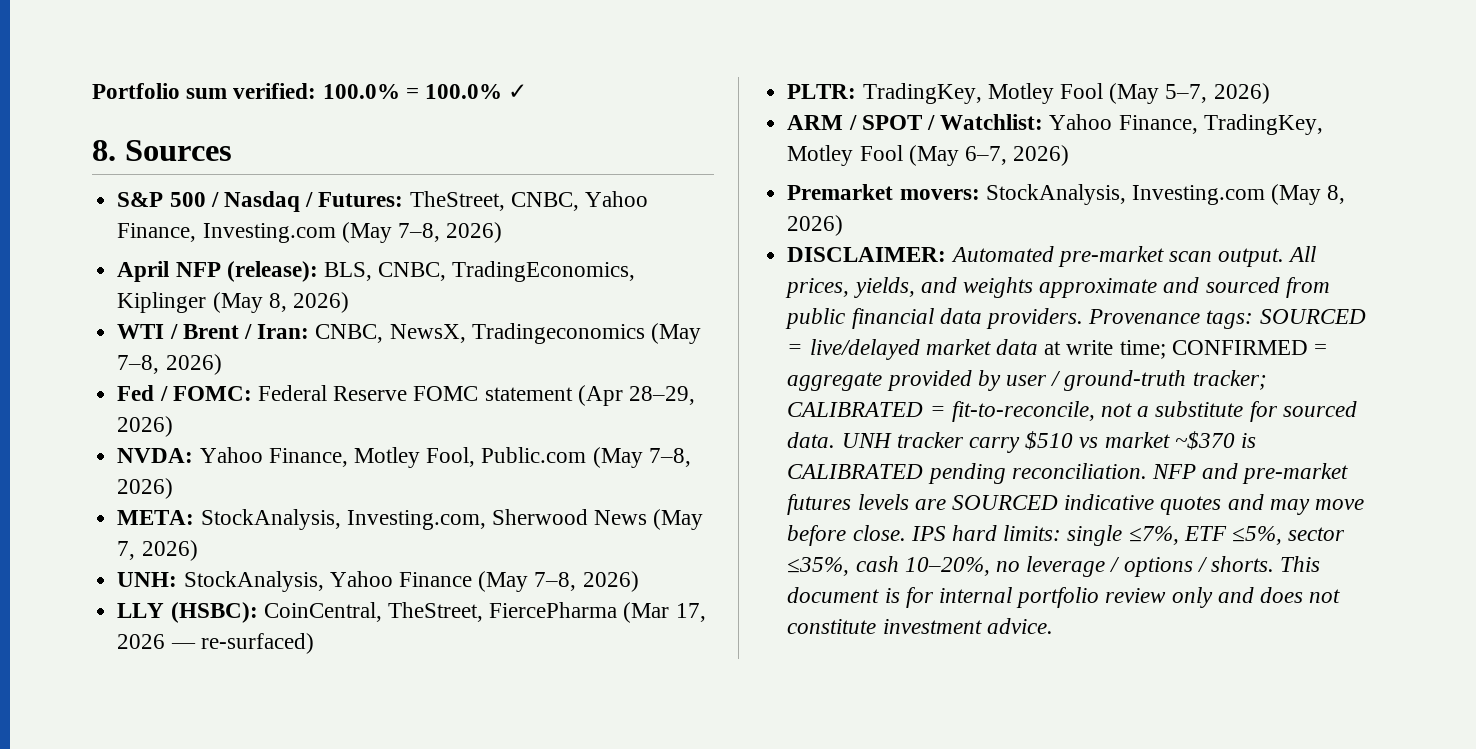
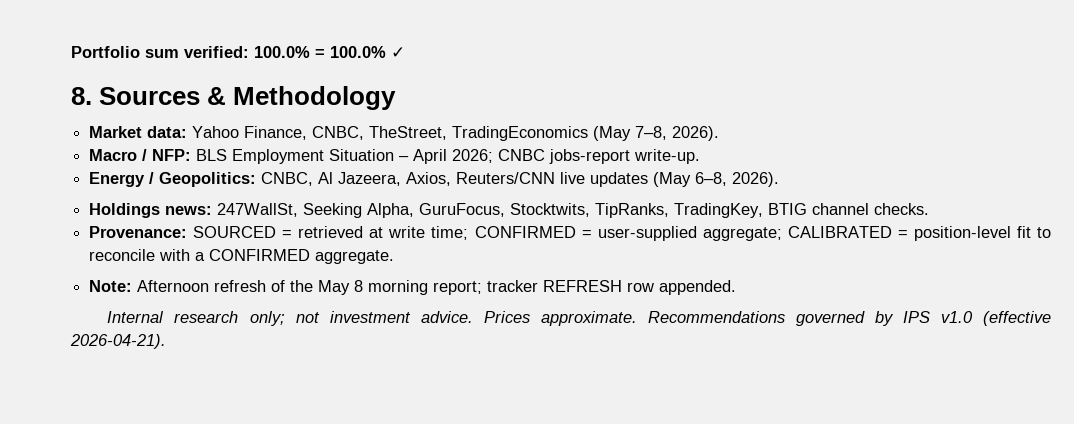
[117,191,648,212] [117,222,503,243] [117,261,636,282] [117,292,349,313] [117,323,701,344] [117,354,222,375] [117,385,695,406] [117,416,174,437] [117,447,691,468] [117,478,174,499] [117,509,704,530] [117,540,198,561] [117,571,639,592] [117,602,706,623] [117,633,314,654] [787,83,1270,104] [787,114,1323,135] [787,145,1070,166] [787,184,1346,205] [787,215,844,236] [787,246,1317,267] [785,277,1330,298] [785,308,1366,329] [787,339,1038,360] // S&P 500 / Nasdaq / Futures: TheStreet, CNBC, Yahoo Finance, Investing.com (May 7–8, 2026) // April NFP (release): BLS, CNBC, TradingEconomics, Kiplinger (May 8, 2026) // WTI / Brent / Iran: CNBC, NewsX, Tradingeconomics (May 7–8, 2026) // Fed / FOMC: Federal Reserve FOMC statement (Apr 28–29, 2026) // NVDA: Yahoo Finance, Motley Fool, Public.com (May 7–8, 2026) // META: StockAnalysis, Investing.com, Sherwood News (May 7, 2026) // UNH: StockAnalysis, Yahoo Finance (May 7–8, 2026) // LLY (HSBC): CoinCentral, TheStreet, FiercePharma (Mar 17, 2026 — re-surfaced) // PLTR: TradingKey, Motley Fool (May 5–7, 2026) // ARM / SPOT / Watchlist: Yahoo Finance, TradingKey, Motley Fool (May 6–7, 2026) // Premarket movers: StockAnalysis, Investing.com (May 8, 2026) // DISCLAIMER: Automated pre-market scan output. All prices, yields, and weights approximate and sourced from public financial data providers. Provenance tags: SOURCED = live/delayed market data -> [207,86,397,110] [89,126,720,141] [89,149,701,164] [89,172,780,187] [89,203,930,218] [89,226,364,238] & Methodology // Market data: Yahoo Finance, CNBC, TheStreet, TradingEconomics (May 7–8, 2026). // Macro / NFP: BLS Employment Situation – April 2026; CNBC jobs-report write-up. // Energy / Geopolitics: CNBC, Al Jazeera, Axios, Reuters/CNN live updates (May 6–8, 2026). // Holdings news: 247WallSt, Seeking Alpha, GuruFocus, Stocktwits, TipRanks, TradingKey, BTIG channel checks. // Provenance: SOURCED = retrieved
[787,370,1267,391] [787,401,1357,422] [787,431,1256,453] [787,463,1349,484] [787,494,1364,515] [787,525,1346,546] [787,556,1321,577] [787,587,1341,608] [787,618,1053,634] aggregate provided by user / ground-truth tracker; CALIBRATED = fit-to-reconcile, not a substitute for sourced data. UNH tracker carry $510 vs market ~$370 is CALIBRATED pending reconciliation. NFP and pre-market futures levels are SOURCED indicative quotes and may move before close. IPS hard limits: single ≤7%, ETF ≤5%, sector ≤35%, cash 10–20%, no leverage / options / shorts. This document is for internal portfolio review only and does not constitute investment advice. -> [597,226,1051,241] [89,249,395,264] [89,280,737,295] [107,311,1052,326] [70,334,166,349] user-supplied aggregate; CALIBRATED = position-level fit to reconcile with a CONFIRMED aggregate. // Note: Afternoon refresh of the May 8 morning report; tracker REFRESH row appended. // Internal research only; not investment advice. Prices approximate. Recommendations governed by IPS v1.0 (effective 2026-04-21).

